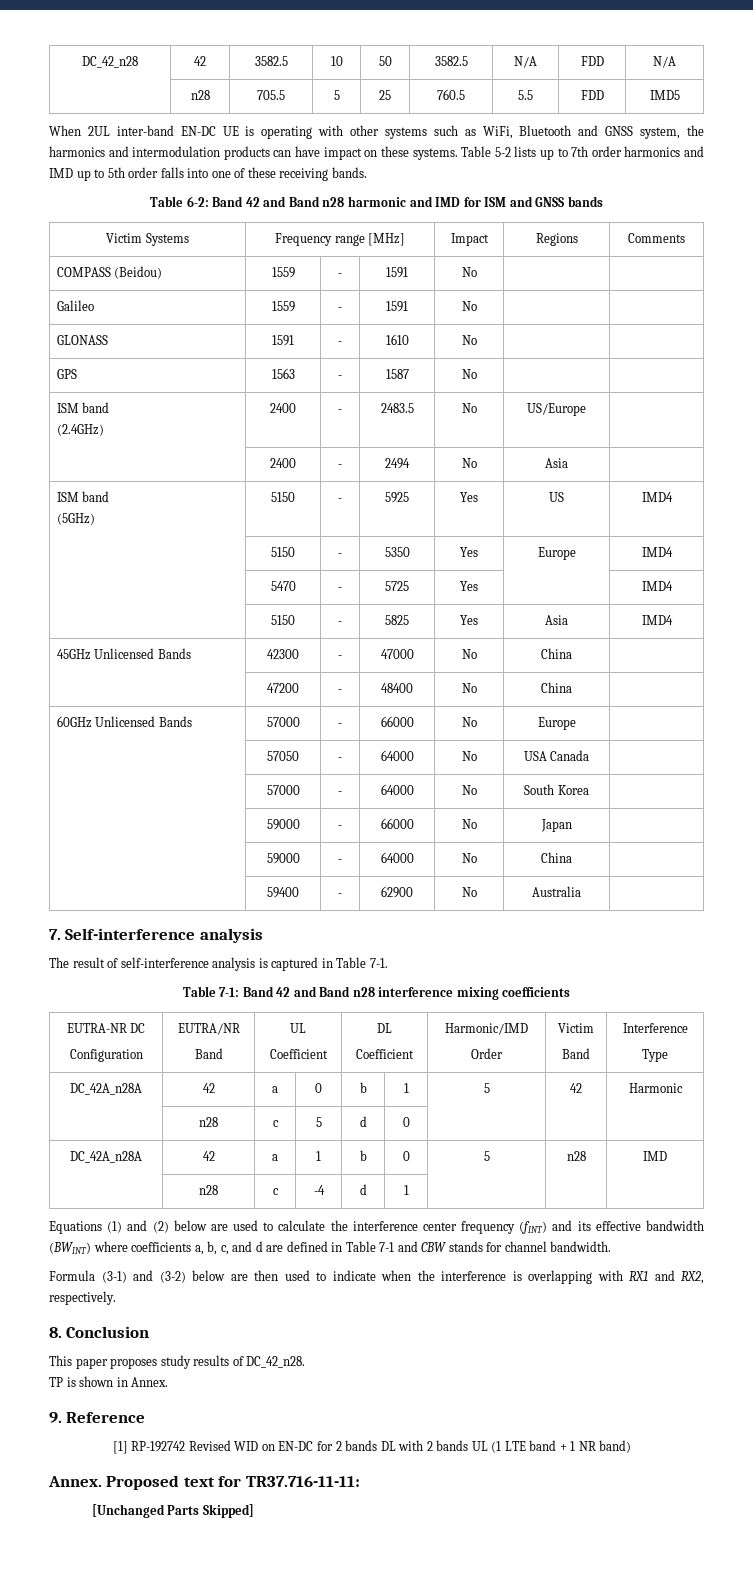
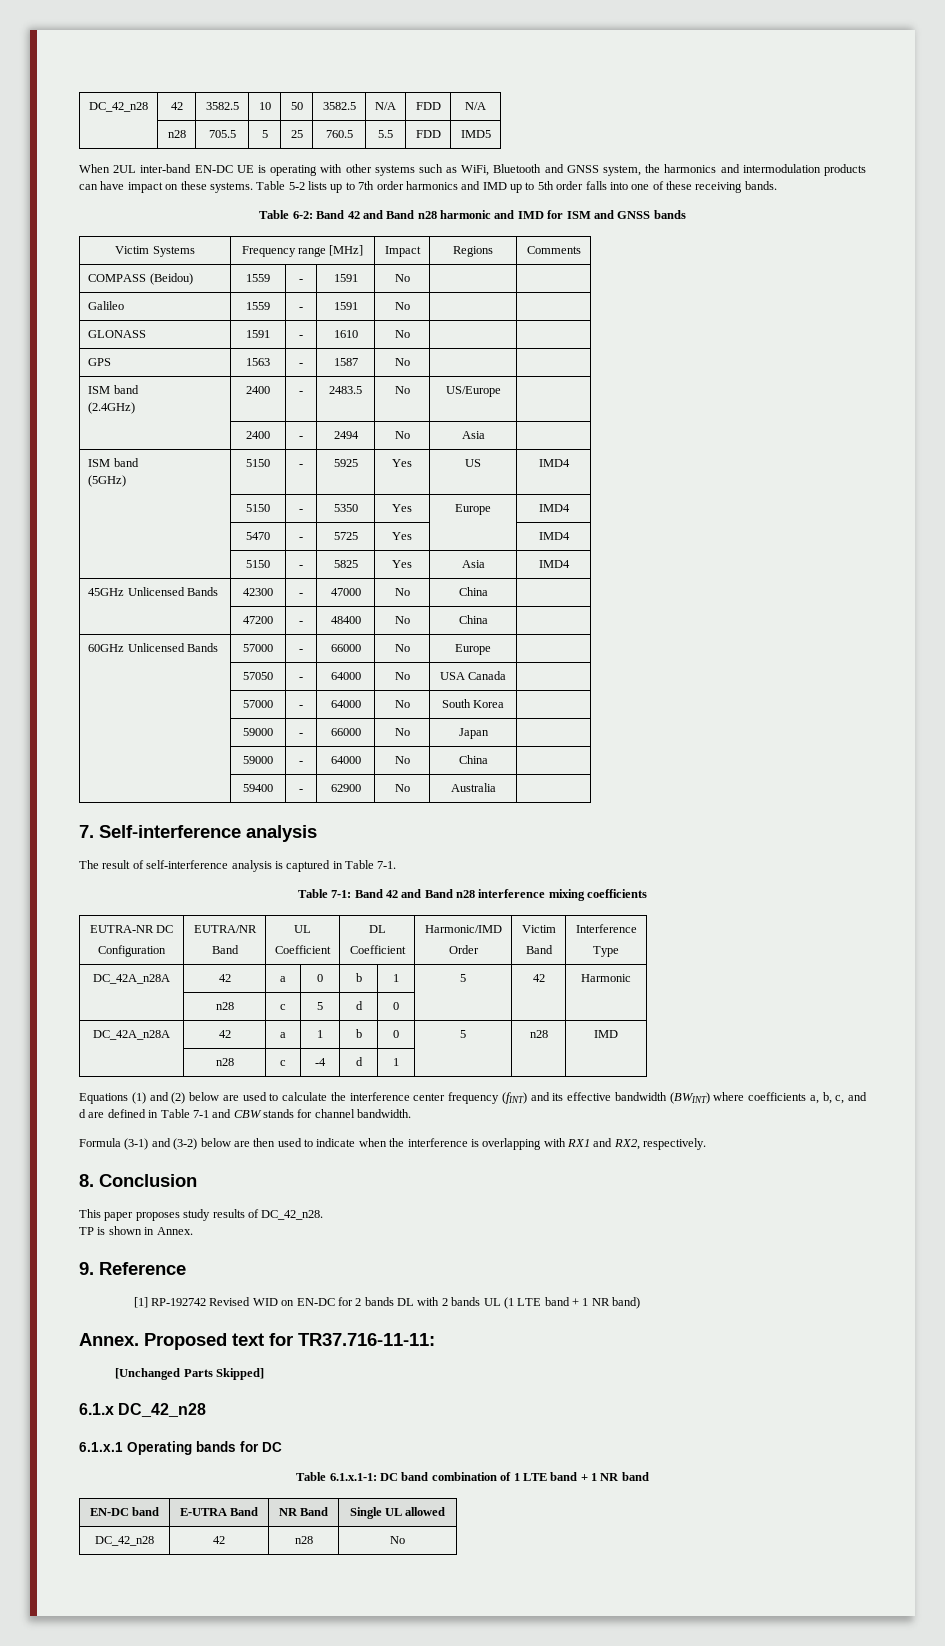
(254, 1511) none -> [79,1403,207,1417] [79,1441,282,1455] [296,1472,649,1481] [89,1507,160,1516] [179,1507,259,1516] [278,1507,329,1516] [349,1507,446,1519] [95,1536,154,1546] [213,1536,225,1544] [294,1536,313,1544] [390,1536,405,1544] // 6.1.x DC_42_n28 // 6.1.x.1 Operating bands for DC // Table 6.1.x.1-1: DC band combination of 1 LTE band + 1 NR band // EN-DC band | E-UTRA Band | NR Band | Single UL allowed // DC_42_n28 | 42 | n28 | No

